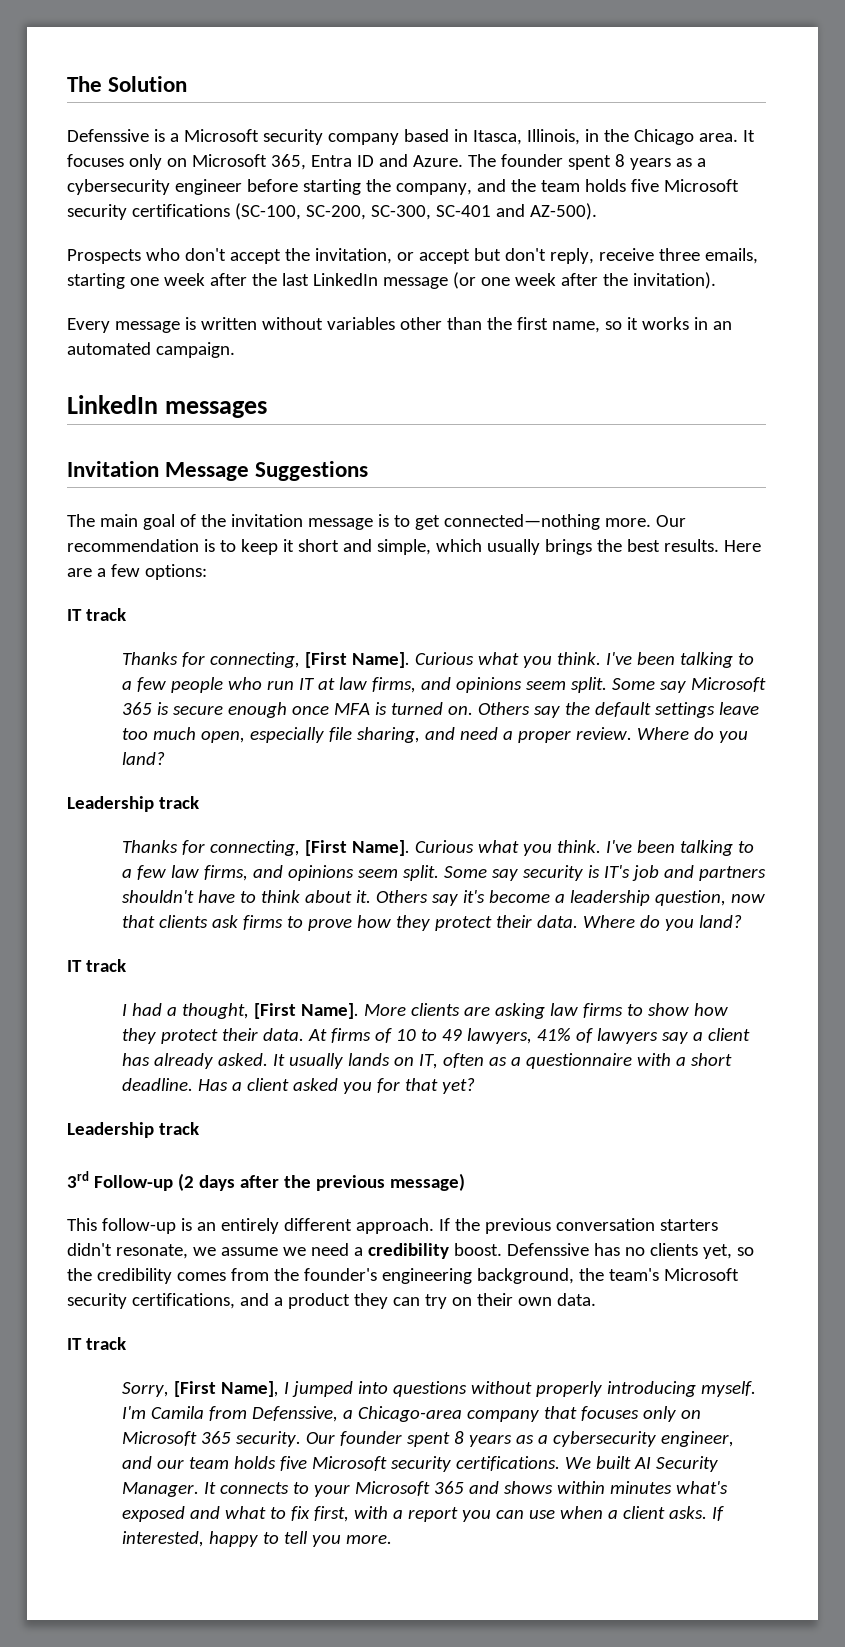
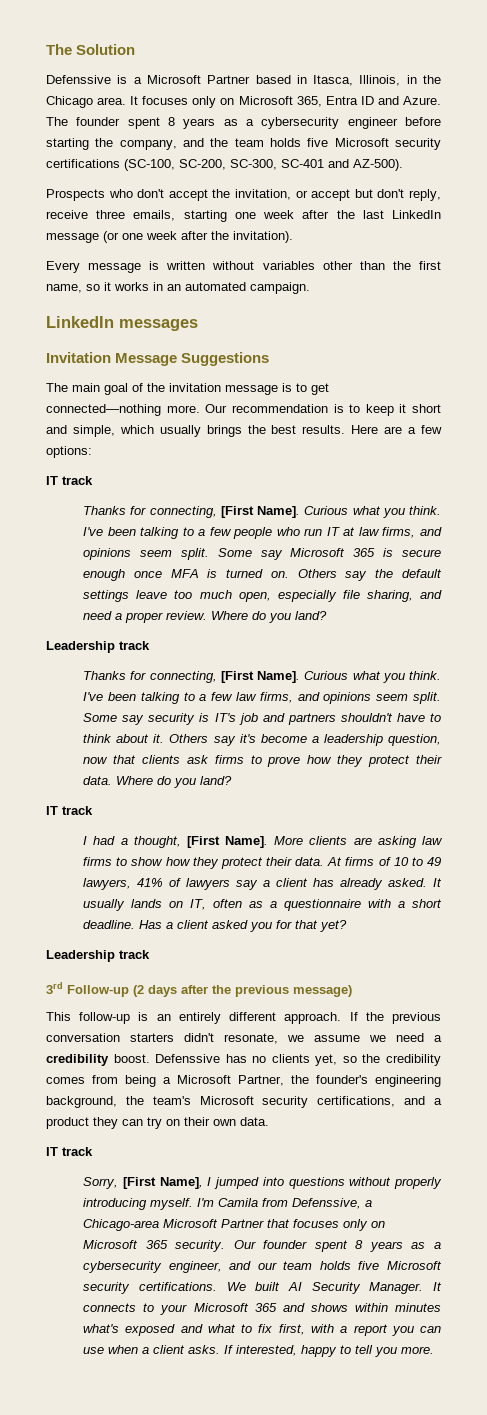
[262,129,399,145] security company -> [207,75,251,84] Partner
(269, 1274) none -> [125,1075,284,1087] being a Microsoft Partner,
[467,1410,540,1422] company -> [163,1219,265,1228] Microsoft Partner

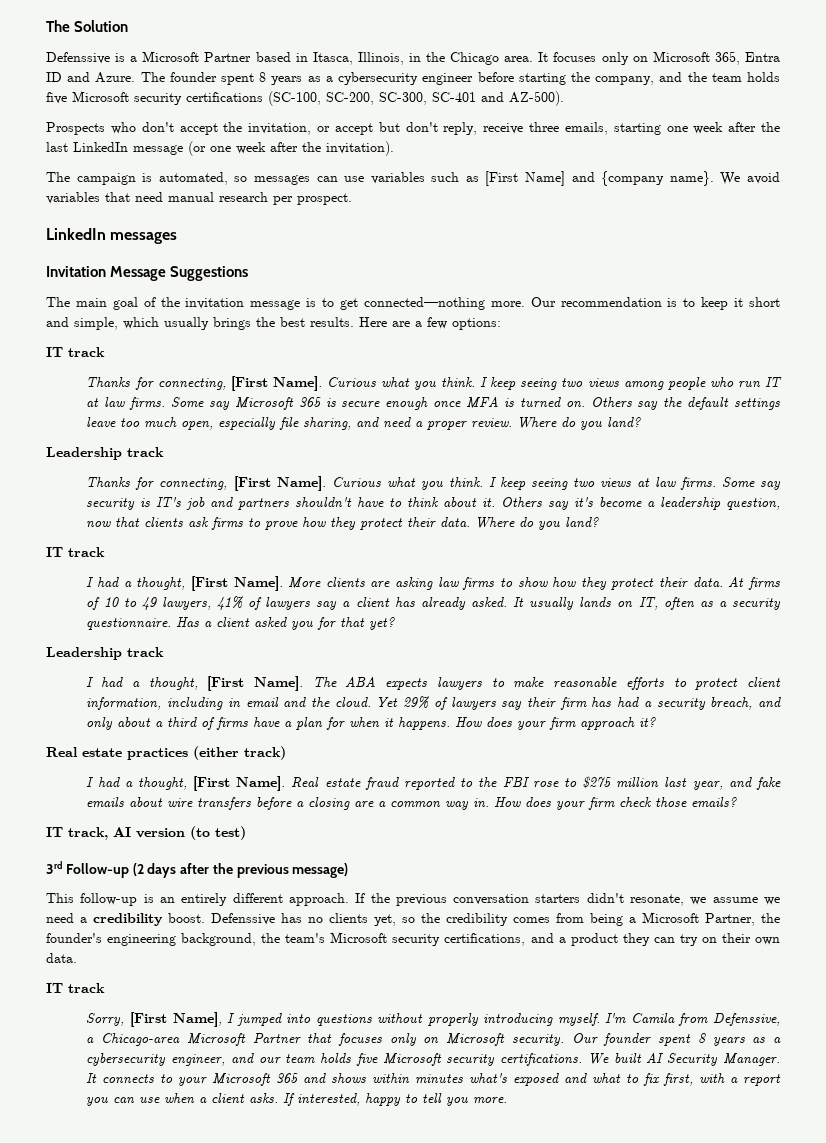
[46,261,441,273] [46,282,310,294] Every message is written without variables other than the first name, so it works in an automated campaign. -> [46,171,781,186] [46,192,352,205] The campaign is automated, so messages can use variables such as [First Name] and {company name}. We avoid variables that need manual research per prospect.
[83,527,232,539] I've been talking to a few -> [480,377,664,390] I keep seeing two views among
[382,527,443,538] [83,548,209,560] firms, and opinions seem split. -> [129,397,166,410] firms.
[83,692,442,704] I've been talking to a few law firms, and opinions seem split. -> [488,477,716,490] I keep seeing two views at law firms.
[284,899,443,911] [83,920,136,929] questionnaire with a short deadline. -> [732,598,781,610] [86,618,172,630] security questionnaire.
(150, 954) none -> [86,676,781,691] [86,696,782,710] [86,717,657,730] [46,746,286,760] [86,776,782,791] [86,797,738,810] [46,826,246,840] // I had a thought, [First Name]. The ABA expects lawyers to make reasonable efforts to protect client information, including in email and the cloud. Yet 29% of lawyers say their firm has had a security breach, and only about a third of firms have a plan for when it happens. How does your firm approach it? // Real estate practices (either track) // I had a thought, [First Name]. Real estate fraud reported to the FBI rose to $275 million last year, and fake emails about wire transfers before a closing are a common way in. How does your firm check those emails? // IT track, AI version (to test)
[145,1240,168,1249] 365 -> (506, 1039) none

